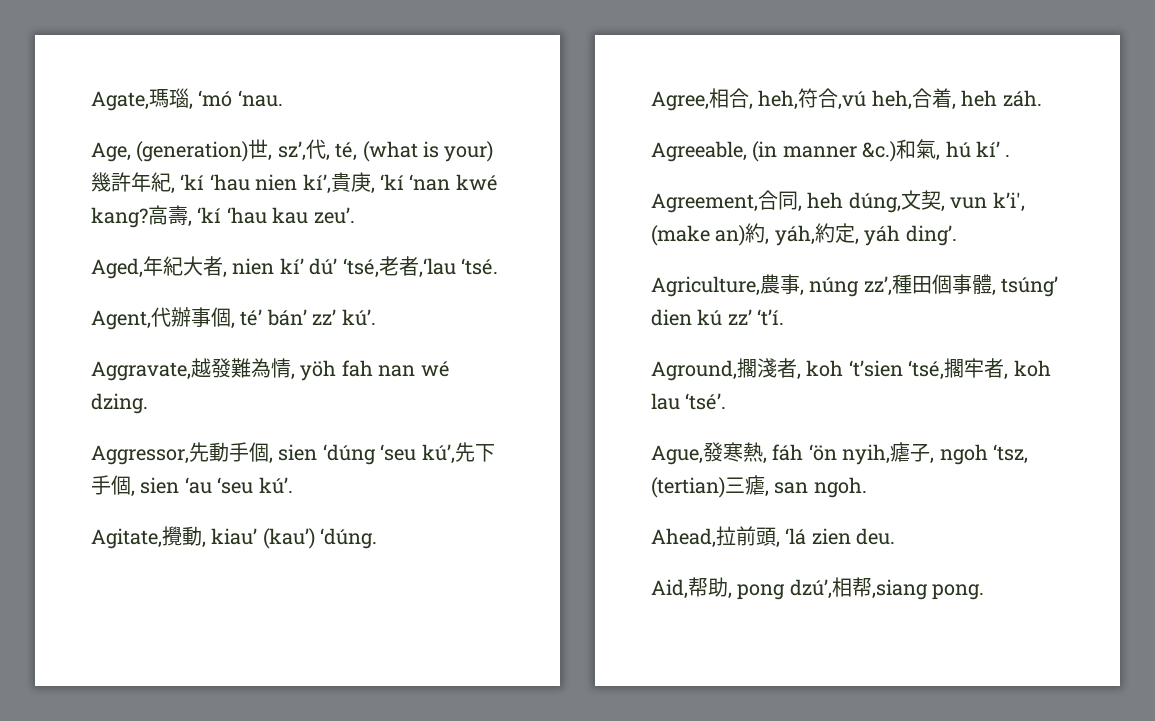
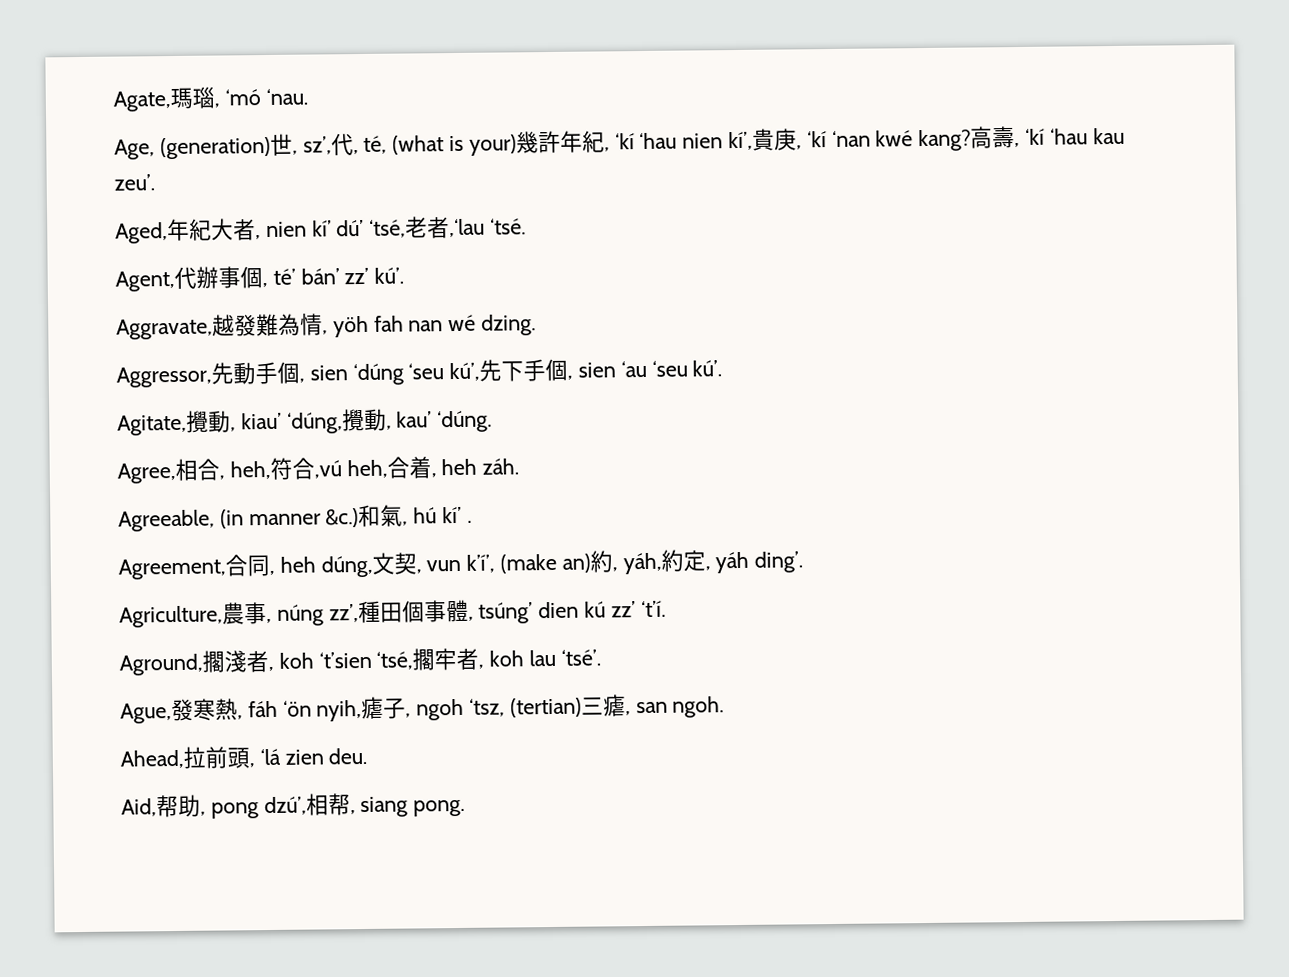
[262,528,315,549] (kau’) -> [286,408,433,434] ‘dúng,攪動, kau’
[992,192,1025,212] k’i', -> [466,554,496,573] k’í’,
[871,579,928,600] ,siang -> [349,796,409,818] , siang

